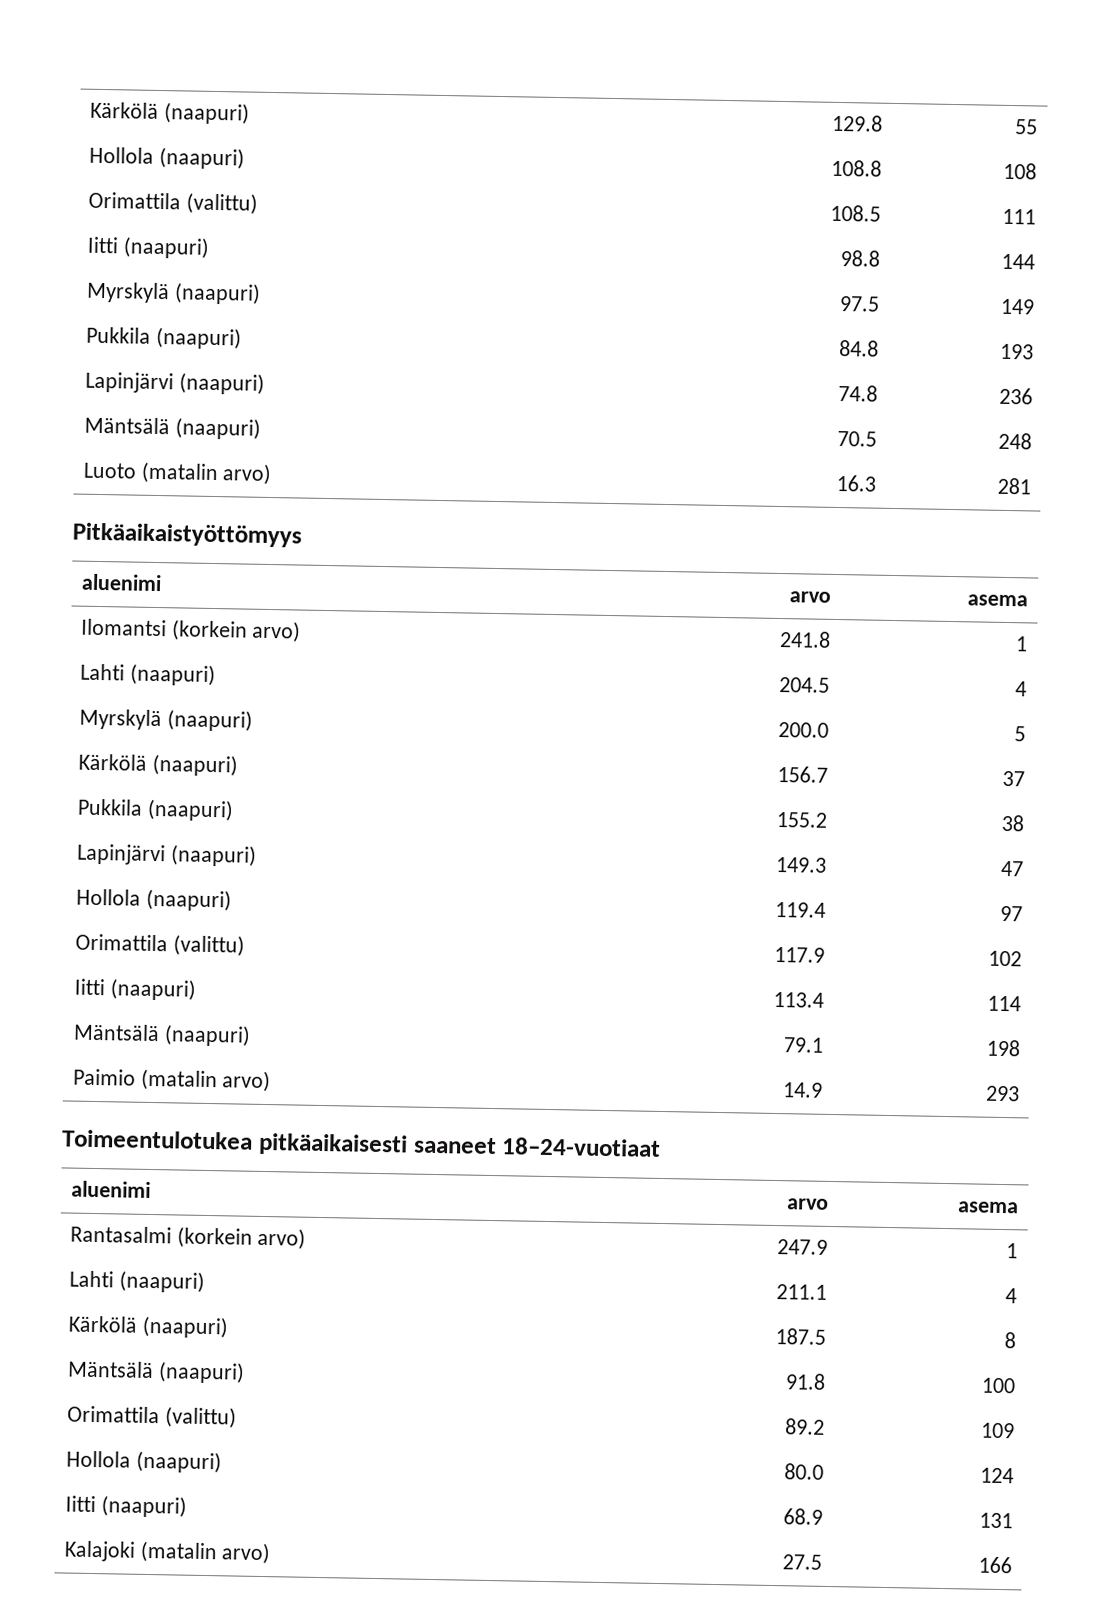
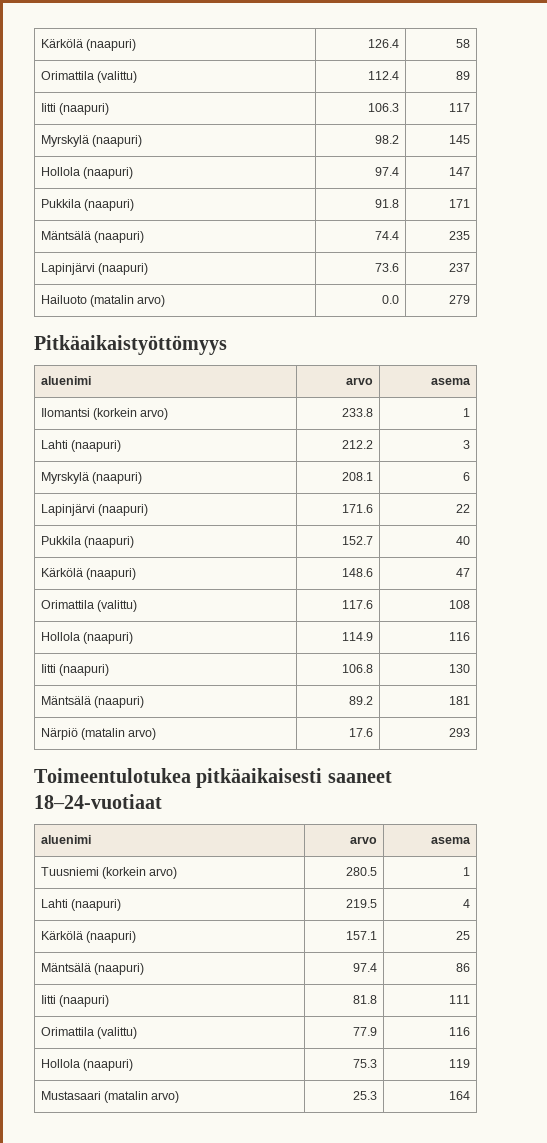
[89,101,250,125] [832,114,884,132] [1015,119,1039,135] [88,146,245,170] [831,159,883,177] [1003,162,1038,180] [87,191,258,215] [830,204,882,222] [1002,208,1037,225] [86,236,210,259] [840,250,881,267] [1001,253,1036,270] [85,281,261,305] [839,296,881,312] [1000,298,1036,315] [85,326,242,350] [839,340,880,357] [1000,343,1035,360] [84,371,265,395] [838,384,879,402] [999,387,1034,405] [83,416,261,440] [837,430,878,447] [998,432,1033,450] [82,461,273,486] [836,474,877,492] [997,477,1032,495] Kärkölä (naapuri) | 129.8 | 55 // Hollola (naapuri) | 108.8 | 108 // Orimattila (valittu) | 108.5 | 111 // Iitti (naapuri) | 98.8 | 144 // Myrskylä (naapuri) | 97.5 | 149 // Pukkila (naapuri) | 84.8 | 193 // Lapinjärvi (naapuri) | 74.8 | 236 // Mäntsälä (naapuri) | 70.5 | 248 // Luoto (matalin arvo) | 16.3 | 281 -> [40,39,136,51] [368,39,400,48] [456,39,471,48] [40,71,137,83] [368,71,400,80] [456,71,471,80] [40,103,109,115] [368,103,400,112] [449,103,471,112] [40,135,142,147] [375,135,400,144] [449,135,471,144] [40,167,133,179] [375,167,400,176] [449,167,471,176] [40,199,134,211] [375,199,400,208] [449,199,471,208] [40,231,144,243] [375,231,400,240] [449,231,471,240] [40,263,148,275] [375,263,400,272] [449,263,471,272] [40,295,166,307] [382,295,400,304] [449,295,471,304] Kärkölä (naapuri) | 126.4 | 58 // Orimattila (valittu) | 112.4 | 89 // Iitti (naapuri) | 106.3 | 117 // Myrskylä (naapuri) | 98.2 | 145 // Hollola (naapuri) | 97.4 | 147 // Pukkila (naapuri) | 91.8 | 171 // Mäntsälä (naapuri) | 74.4 | 235 // Lapinjärvi (naapuri) | 73.6 | 237 // Hailuoto (matalin arvo) | 0.0 | 279
[779,631,832,648] [1015,636,1029,652] [79,663,216,687] [779,676,831,693] [1015,681,1028,697] [78,708,253,732] [778,721,830,738] [1014,726,1027,742] [77,753,238,777] [777,765,829,783] [1002,770,1026,787] [76,798,234,822] [776,811,829,828] [1001,814,1025,832] [75,843,257,867] [775,856,828,873] [1000,860,1025,877] [75,888,232,912] [775,901,827,918] [1000,905,1024,922] [74,933,245,957] [774,946,826,963] [988,950,1023,967] [73,978,196,1001] [773,991,825,1008] [987,995,1022,1012] [72,1023,251,1047] [783,1037,825,1053] [986,1039,1022,1057] [72,1068,272,1093] [782,1082,824,1098] 241.8 | 1 // Lahti (naapuri) | 204.5 | 4 // Myrskylä (naapuri) | 200.0 | 5 // Kärkölä (naapuri) | 156.7 | 37 // Pukkila (naapuri) | 155.2 | 38 // Lapinjärvi (naapuri) | 149.3 | 47 // Hollola (naapuri) | 119.4 | 97 // Orimattila (valittu) | 117.9 | 102 // Iitti (naapuri) | 113.4 | 114 // Mäntsälä (naapuri) | 79.1 | 198 // Paimio (matalin arvo) | 14.9 -> [342,408,374,417] [463,408,471,417] [40,440,121,452] [342,440,374,449] [463,440,471,449] [40,472,142,484] [342,472,374,481] [463,472,471,481] [40,504,148,516] [342,504,374,513] [456,504,471,513] [40,536,134,548] [342,536,374,545] [456,536,471,545] [40,568,136,580] [342,568,374,577] [456,568,471,577] [40,600,137,612] [342,600,374,609] [449,600,471,609] [40,632,133,644] [342,632,374,641] [449,632,471,641] [40,664,109,676] [342,664,374,673] [449,664,471,673] [40,696,144,708] [349,696,374,705] [449,696,471,705] [40,728,157,740] [349,728,374,737] 233.8 | 1 // Lahti (naapuri) | 212.2 | 3 // Myrskylä (naapuri) | 208.1 | 6 // Lapinjärvi (naapuri) | 171.6 | 22 // Pukkila (naapuri) | 152.7 | 40 // Kärkölä (naapuri) | 148.6 | 47 // Orimattila (valittu) | 117.6 | 108 // Hollola (naapuri) | 114.9 | 116 // Iitti (naapuri) | 106.8 | 130 // Mäntsälä (naapuri) | 89.2 | 181 // Närpiö (matalin arvo) | 17.6
[69,1225,307,1250] [777,1239,829,1255] [1006,1243,1019,1259] [68,1270,205,1293] [776,1284,828,1300] Rantasalmi (korkein arvo) | 247.9 | 1 // Lahti (naapuri) | 211.1 -> [40,867,178,879] [346,867,378,876] [463,867,471,876] [40,899,121,911] [346,899,378,908] Tuusniemi (korkein arvo) | 280.5 | 1 // Lahti (naapuri) | 219.5
[775,1328,827,1345] [1004,1332,1017,1349] [66,1360,245,1384] [785,1373,827,1390] [981,1377,1017,1394] [66,1405,237,1429] [785,1418,826,1435] [981,1422,1016,1439] [65,1450,222,1474] [784,1463,825,1480] [980,1467,1015,1484] [64,1495,187,1518] [783,1508,824,1525] [979,1512,1014,1529] [63,1540,272,1565] [782,1554,823,1570] [978,1556,1013,1574] 187.5 | 8 // Mäntsälä (naapuri) | 91.8 | 100 // Orimattila (valittu) | 89.2 | 109 // Hollola (naapuri) | 80.0 | 124 // Iitti (naapuri) | 68.9 | 131 // Kalajoki (matalin arvo) | 27.5 | 166 -> [346,931,378,940] [456,931,471,940] [40,963,144,975] [353,963,378,972] [456,963,471,972] [40,995,109,1007] [353,995,378,1004] [449,995,471,1004] [40,1027,137,1039] [353,1027,378,1036] [449,1027,471,1036] [40,1059,133,1071] [353,1059,378,1068] [449,1059,471,1068] [40,1091,180,1103] [353,1091,378,1100] [449,1091,471,1100] 157.1 | 25 // Mäntsälä (naapuri) | 97.4 | 86 // Iitti (naapuri) | 81.8 | 111 // Orimattila (valittu) | 77.9 | 116 // Hollola (naapuri) | 75.3 | 119 // Mustasaari (matalin arvo) | 25.3 | 164

